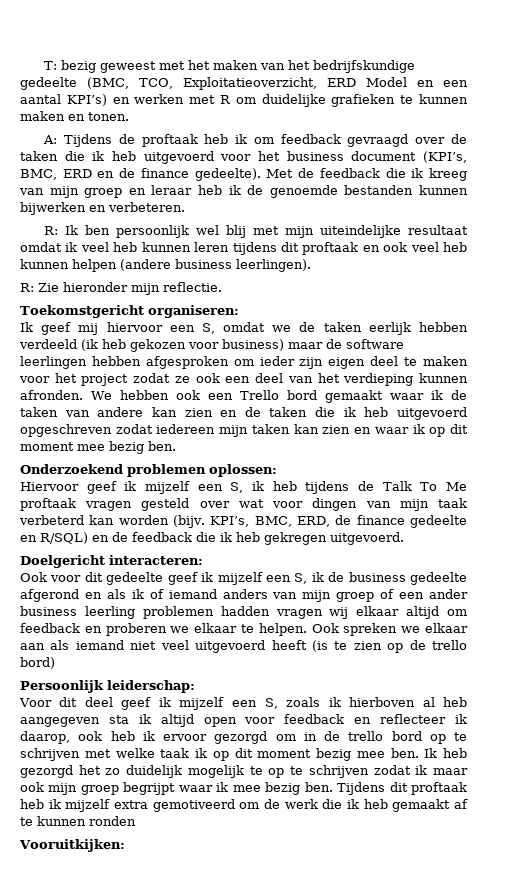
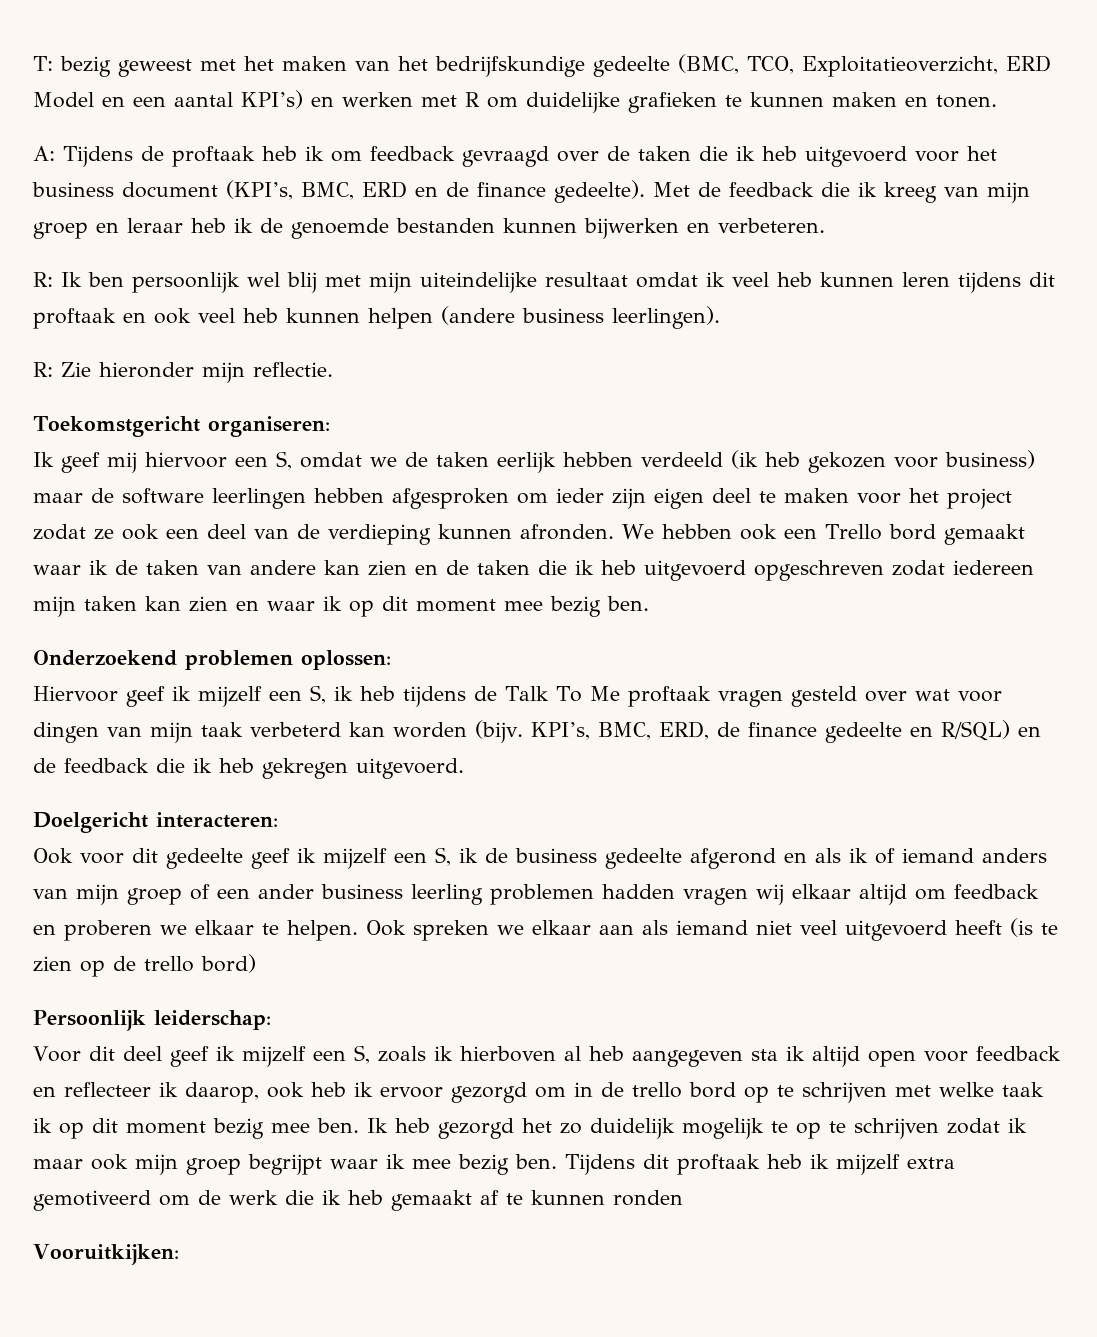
[317,373,340,383] het -> [297,524,320,539] de

